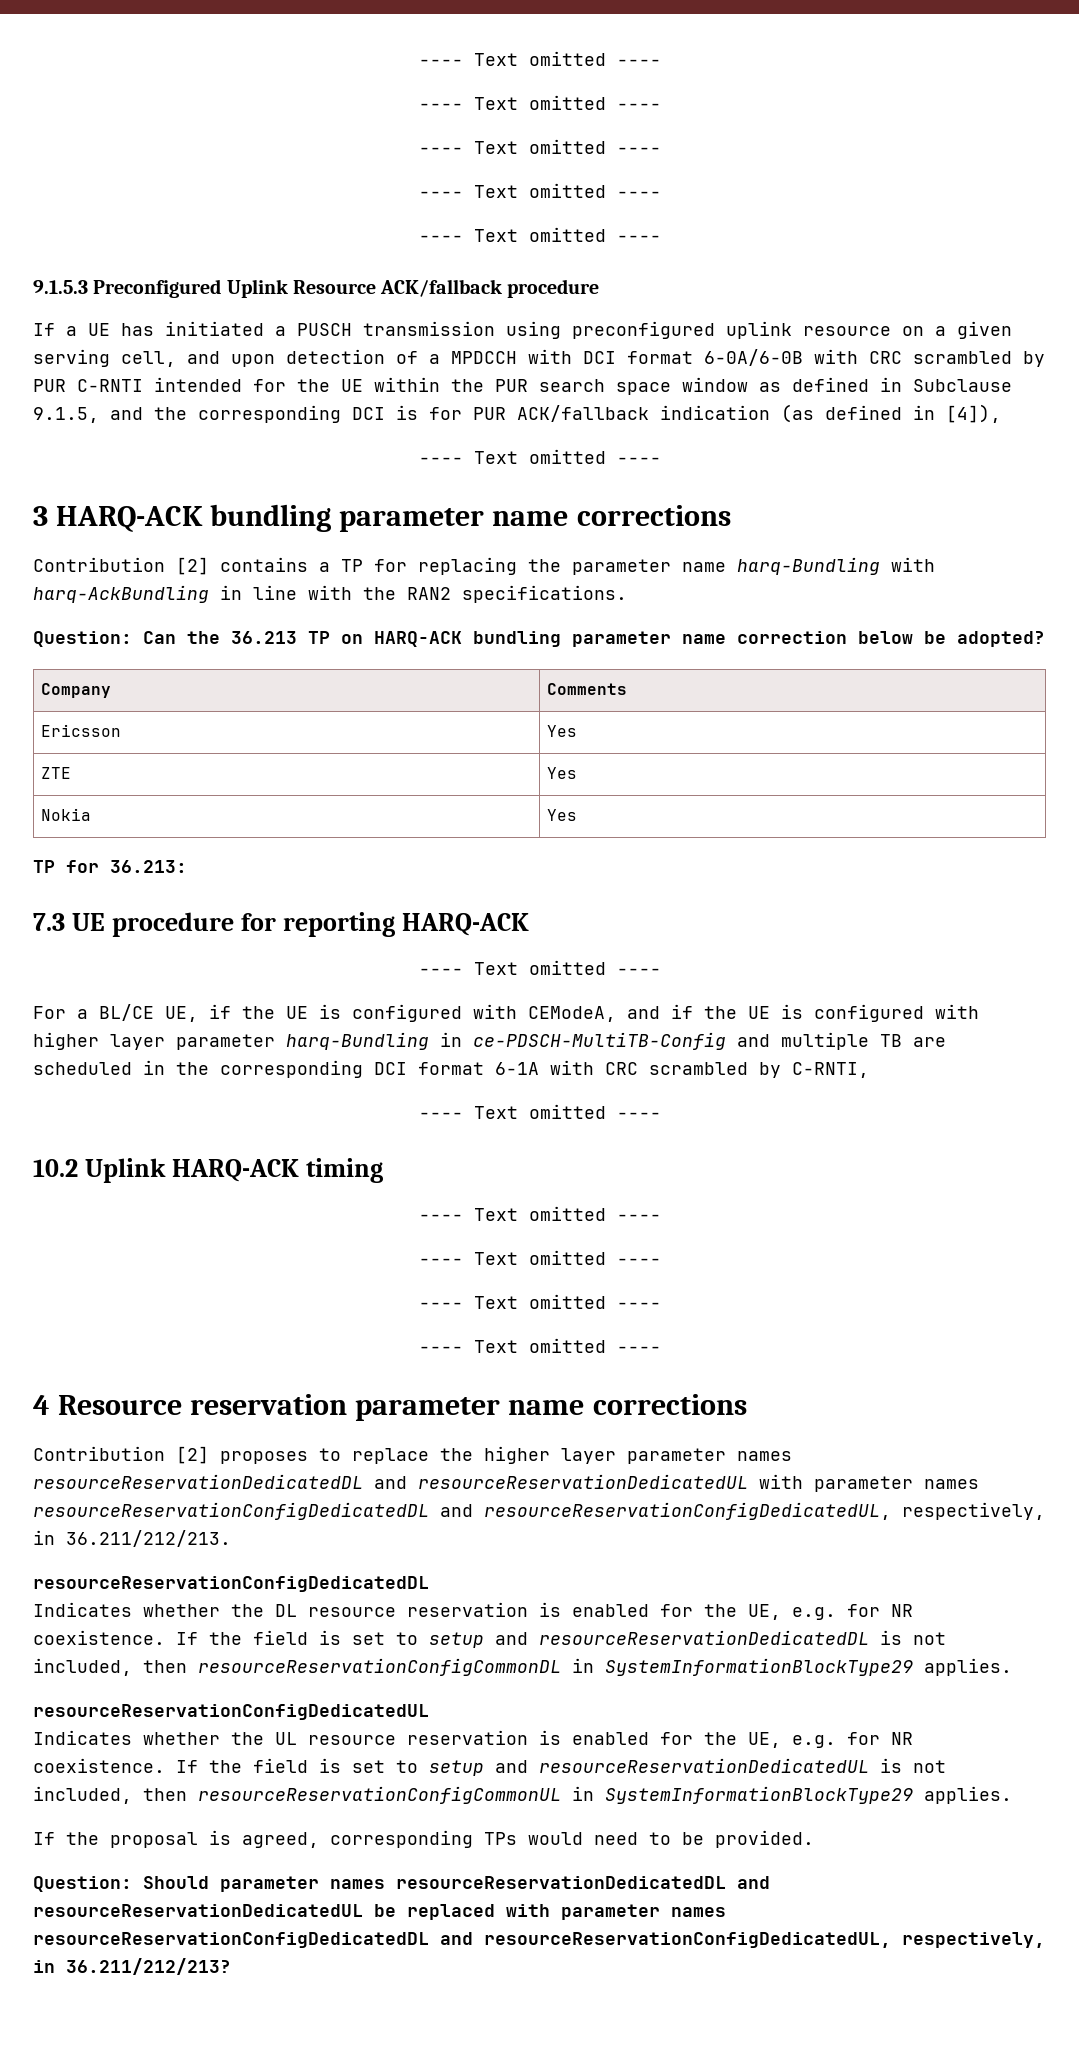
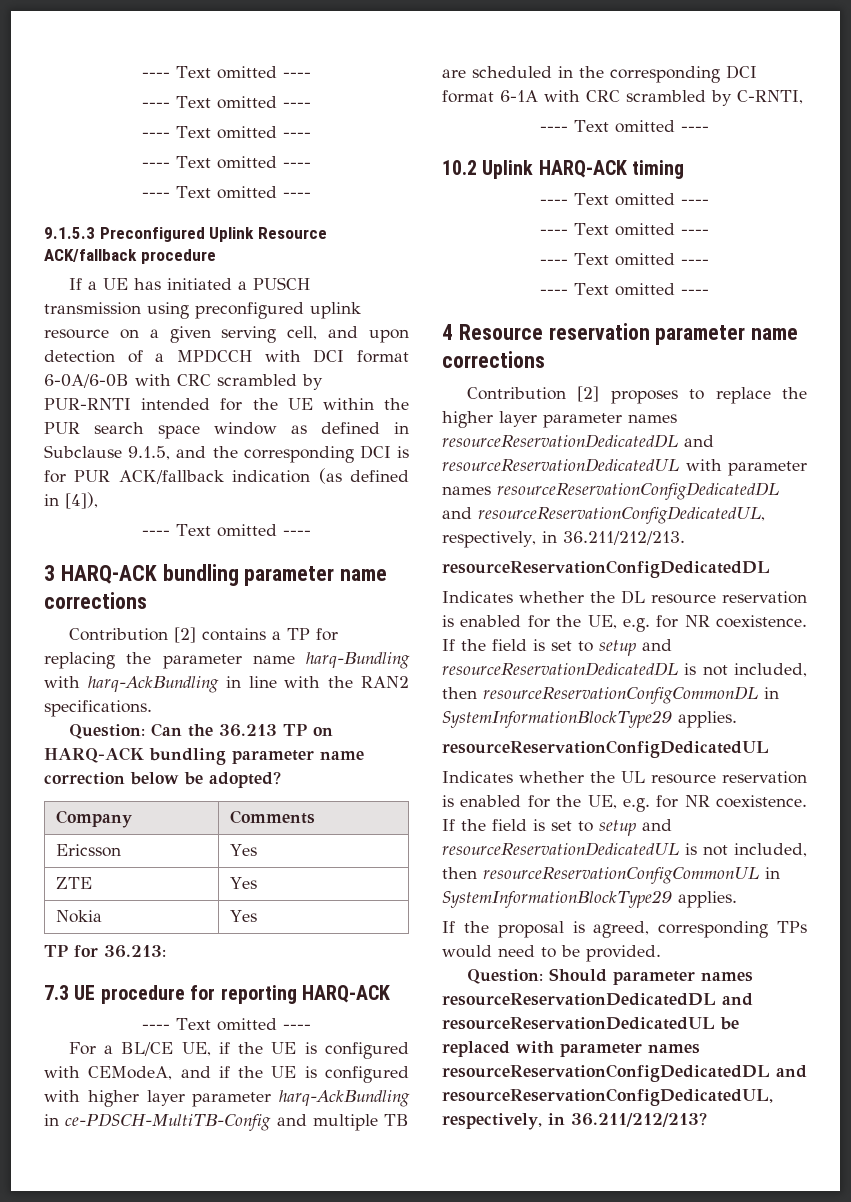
[33,379,143,392] PUR C-RNTI -> [44,398,131,410] PUR-RNTI
[286,1032,429,1050] harq-Bundling -> [279,1090,410,1107] harq-AckBundling

